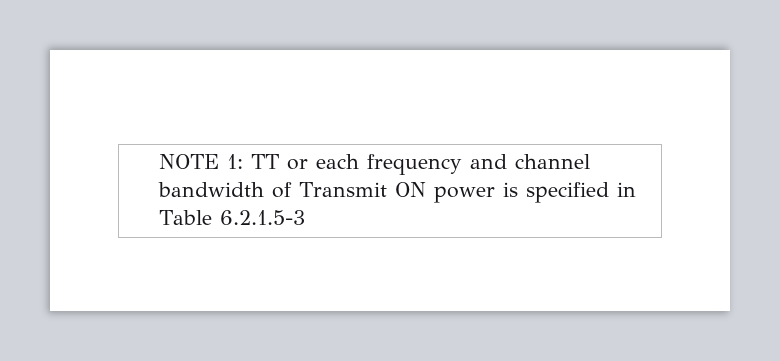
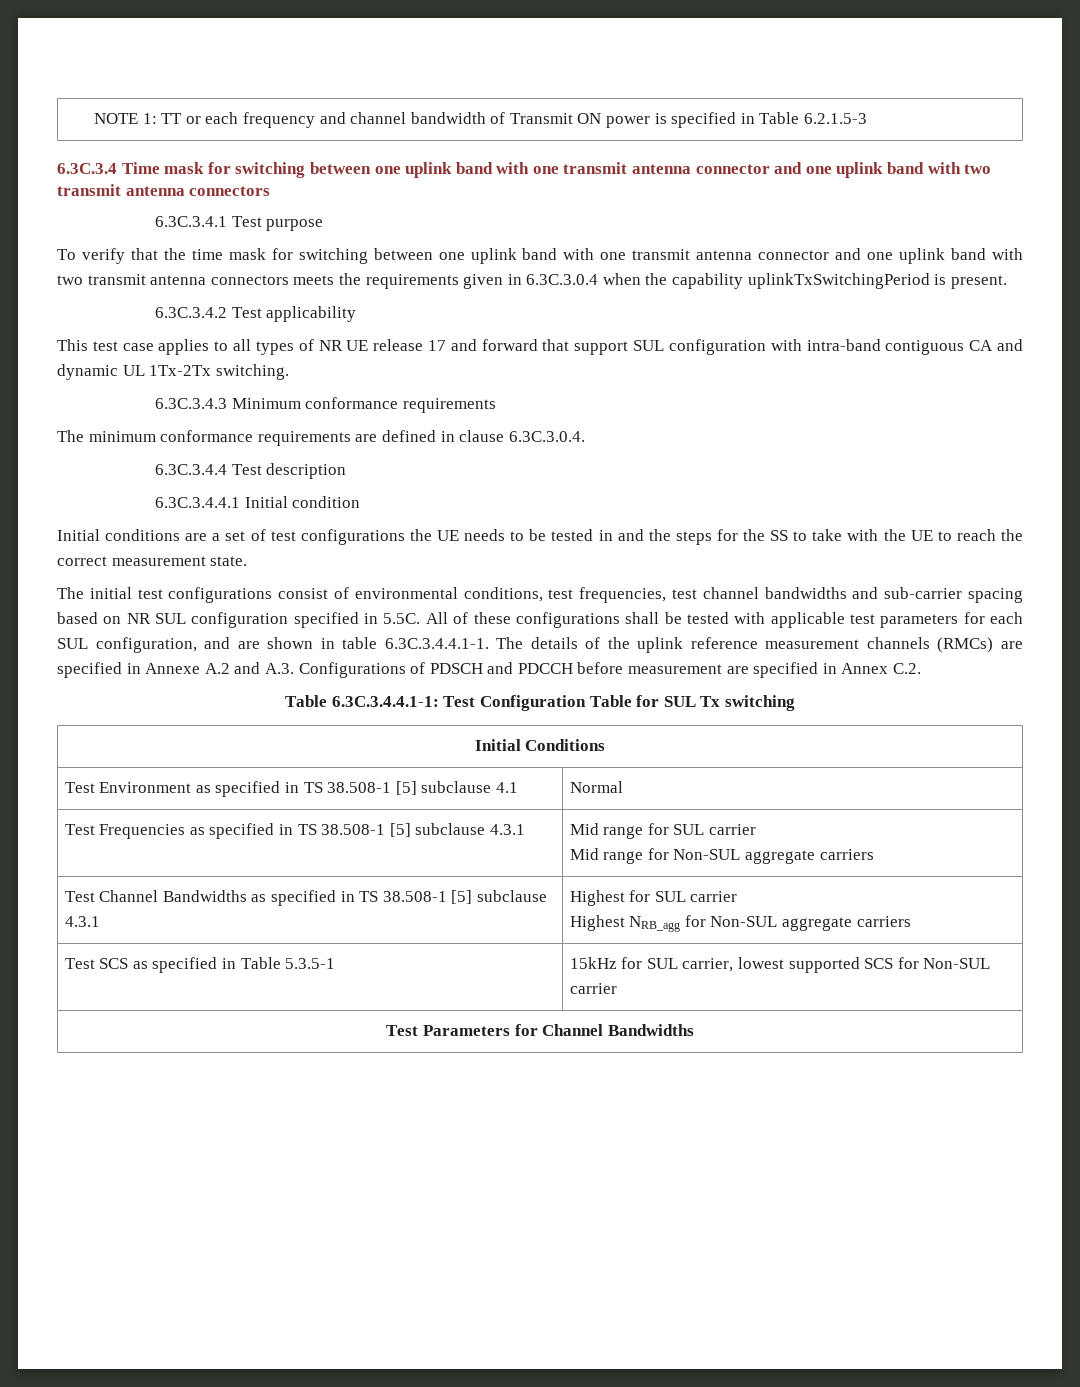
(306, 217) none -> [57,162,992,178] [57,184,271,196] [155,216,324,231] [57,248,1023,264] [57,273,1007,289] [155,306,357,322] [57,339,1024,355] [57,364,289,380] [155,397,496,413] [57,430,585,446] [155,463,347,479] [155,496,361,508] [57,529,1024,545] [57,556,248,566] [57,587,1023,603] [57,612,1024,628] [57,637,1023,653] [57,662,922,678] [285,695,795,711] [474,739,606,751] [64,781,518,797] [569,781,623,793] [64,823,525,839] [569,823,756,839] [569,848,874,864] [64,890,547,906] [64,916,100,927] [569,890,738,906] [569,915,911,932] [64,957,336,973] [569,957,991,973] [569,983,617,994] [386,1024,694,1036] // 6.3C.3.4 Time mask for switching between one uplink band with one transmit antenna connector and one uplink band with two transmit antenna connectors // 6.3C.3.4.1 Test purpose // To verify that the time mask for switching between one uplink band with one transmit antenna connector and one uplink band with two transmit antenna connectors meets the requirements given in 6.3C.3.0.4 when the capability uplinkTxSwitchingPeriod is present. // 6.3C.3.4.2 Test applicability // This test case applies to all types of NR UE release 17 and forward that support SUL configuration with intra-band contiguous CA and dynamic UL 1Tx-2Tx switching. // 6.3C.3.4.3 Minimum conformance requirements // The minimum conformance requirements are defined in clause 6.3C.3.0.4. // 6.3C.3.4.4 Test description // 6.3C.3.4.4.1 Initial condition // Initial conditions are a set of test configurations the UE needs to be tested in and the steps for the SS to take with the UE to reach the correct measurement state. // The initial test configurations consist of environmental conditions, test frequencies, test channel bandwidths and sub-carrier spacing based on NR SUL configuration specified in 5.5C. All of these configurations shall be tested with applicable test parameters for each SUL configuration, and are shown in table 6.3C.3.4.4.1-1. The details of the uplink reference measurement channels (RMCs) are specified in Annexe A.2 and A.3. Configurations of PDSCH and PDCCH before measurement are specified in Annex C.2. // Table 6.3C.3.4.4.1-1: Test Configuration Table for SUL Tx switching // Initial Conditions // Test Environment as specified in TS 38.508-1 [5] subclause 4.1 | Normal // Test Frequencies as specified in TS 38.508-1 [5] subclause 4.3.1 | Mid range for SUL carrier // Mid range for Non-SUL aggregate carriers // Test Channel Bandwidths as specified in TS 38.508-1 [5] subclause 4.3.1 | Highest for SUL carrier // Highest NRB_agg for Non-SUL aggregate carriers // Test SCS as specified in Table 5.3.5-1 | 15kHz for SUL carrier, lowest supported SCS for Non-SUL carrier // Test Parameters for Channel Bandwidths

